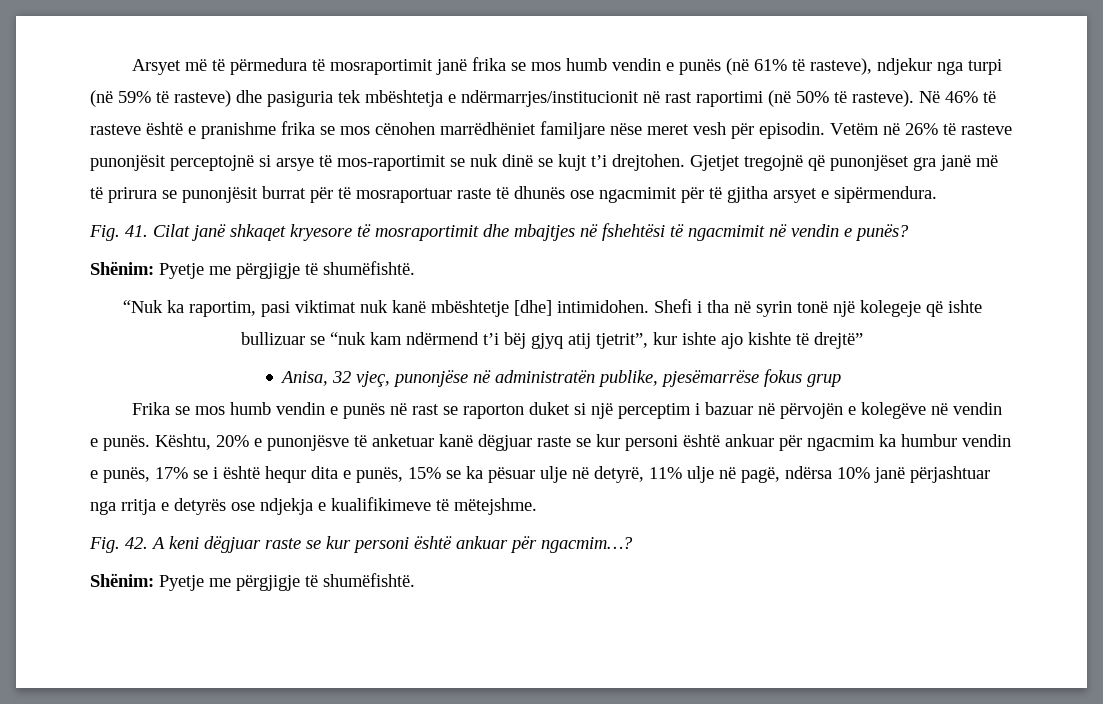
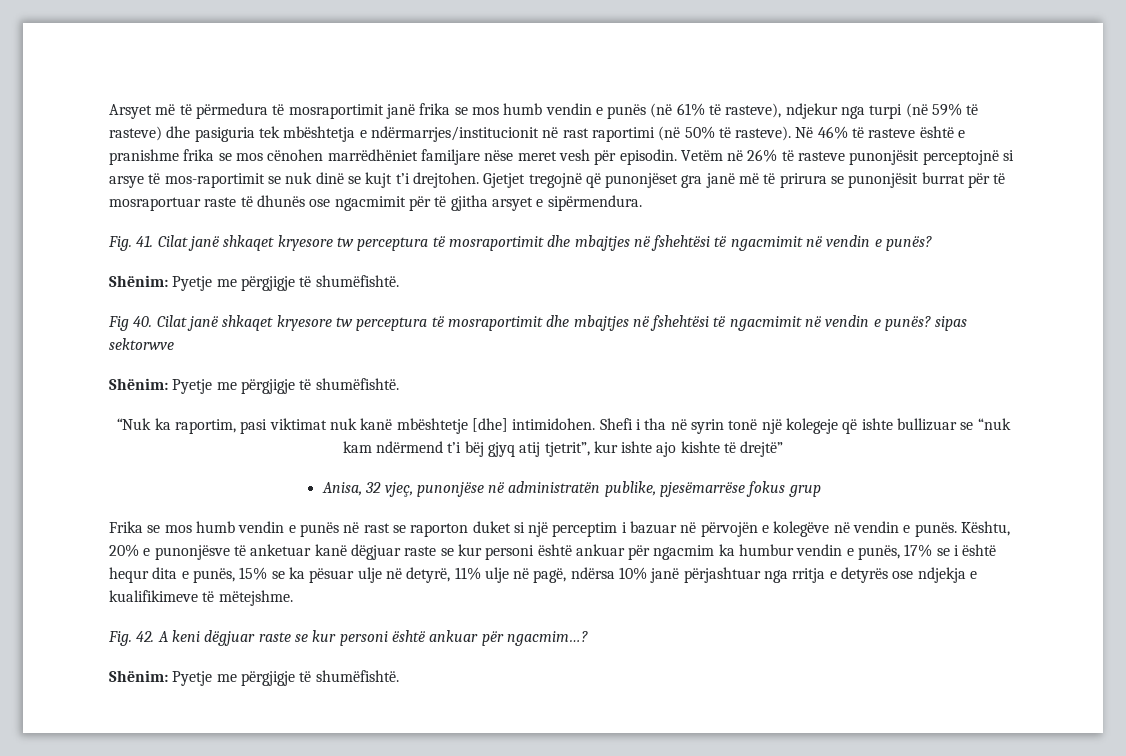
(352, 232) none -> [336,237,429,251] tw perceptura
(415, 268) none -> [108,315,968,331] [109,338,174,350] [109,378,399,394] // Fig 40. Cilat janë shkaqet kryesore tw perceptura të mosraportimit dhe mbajtjes në fshehtësi të ngacmimit në vendin e punës? sipas sektorwve // Shënim: Pyetje me përgjigje të shumëfishtë.

